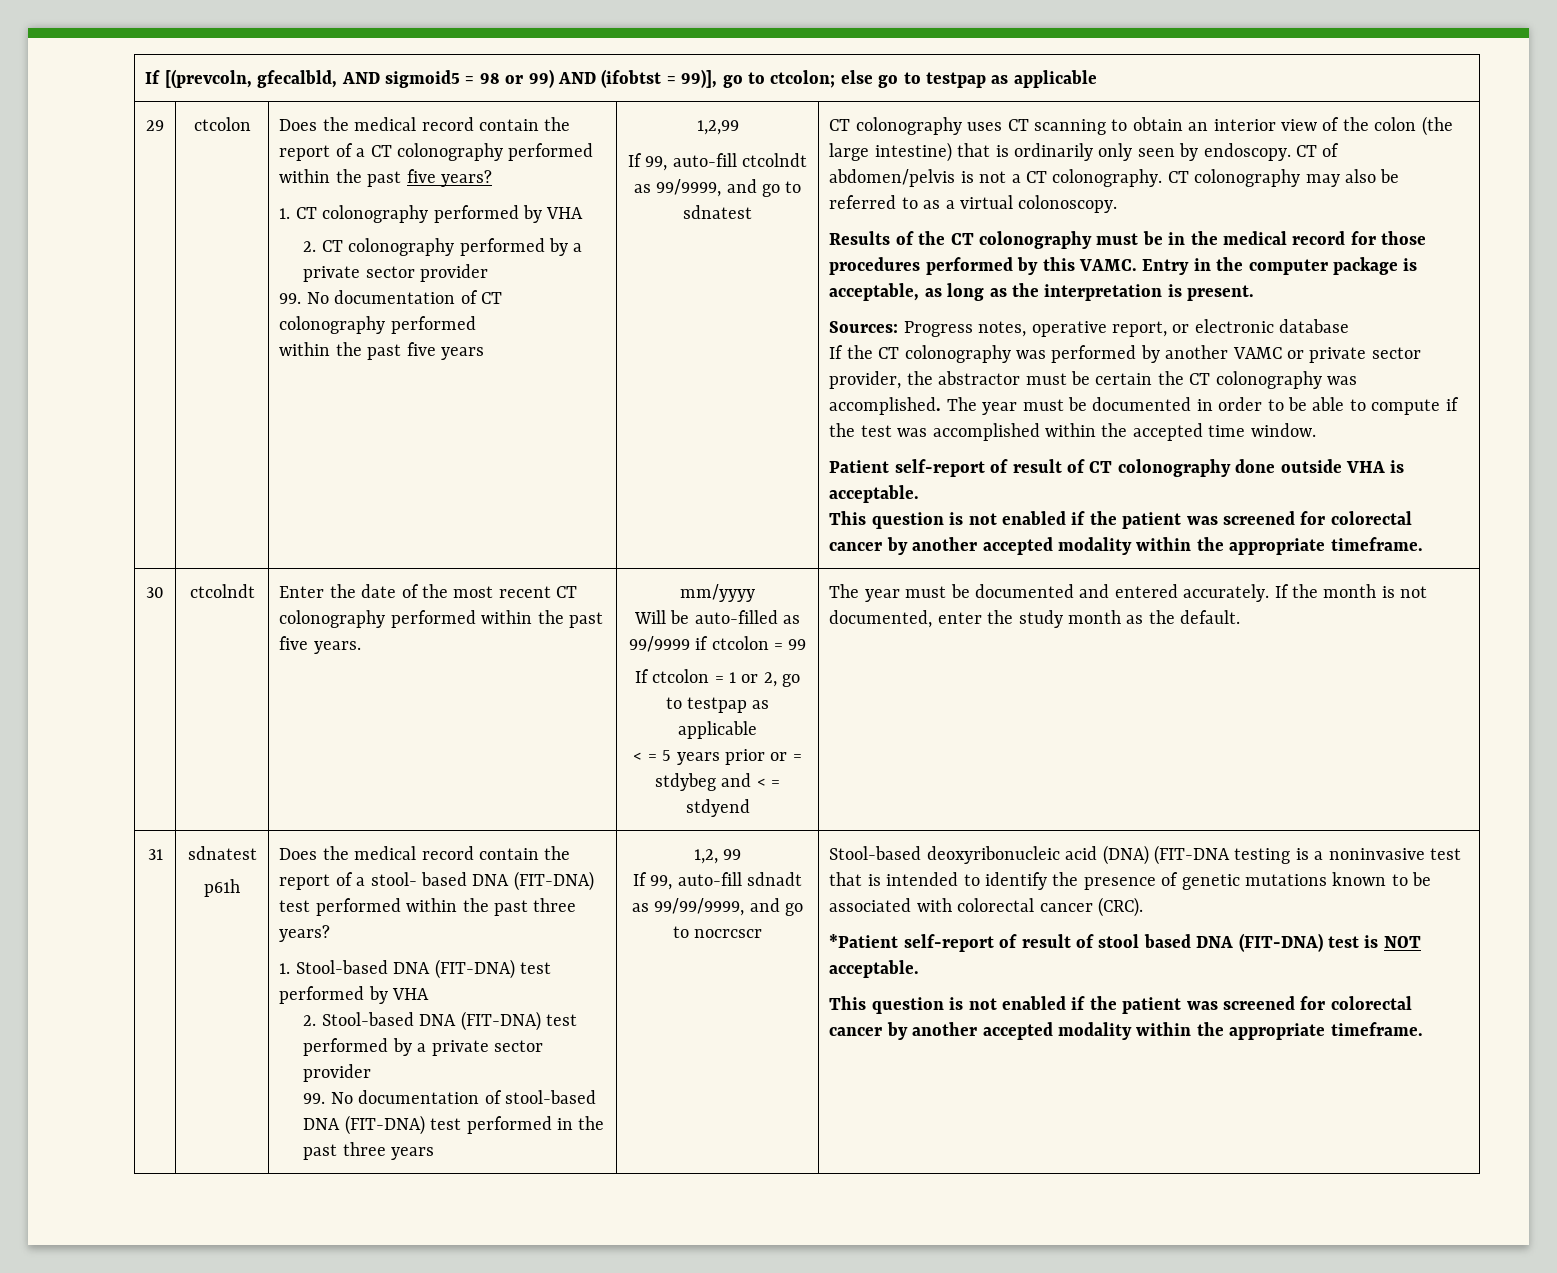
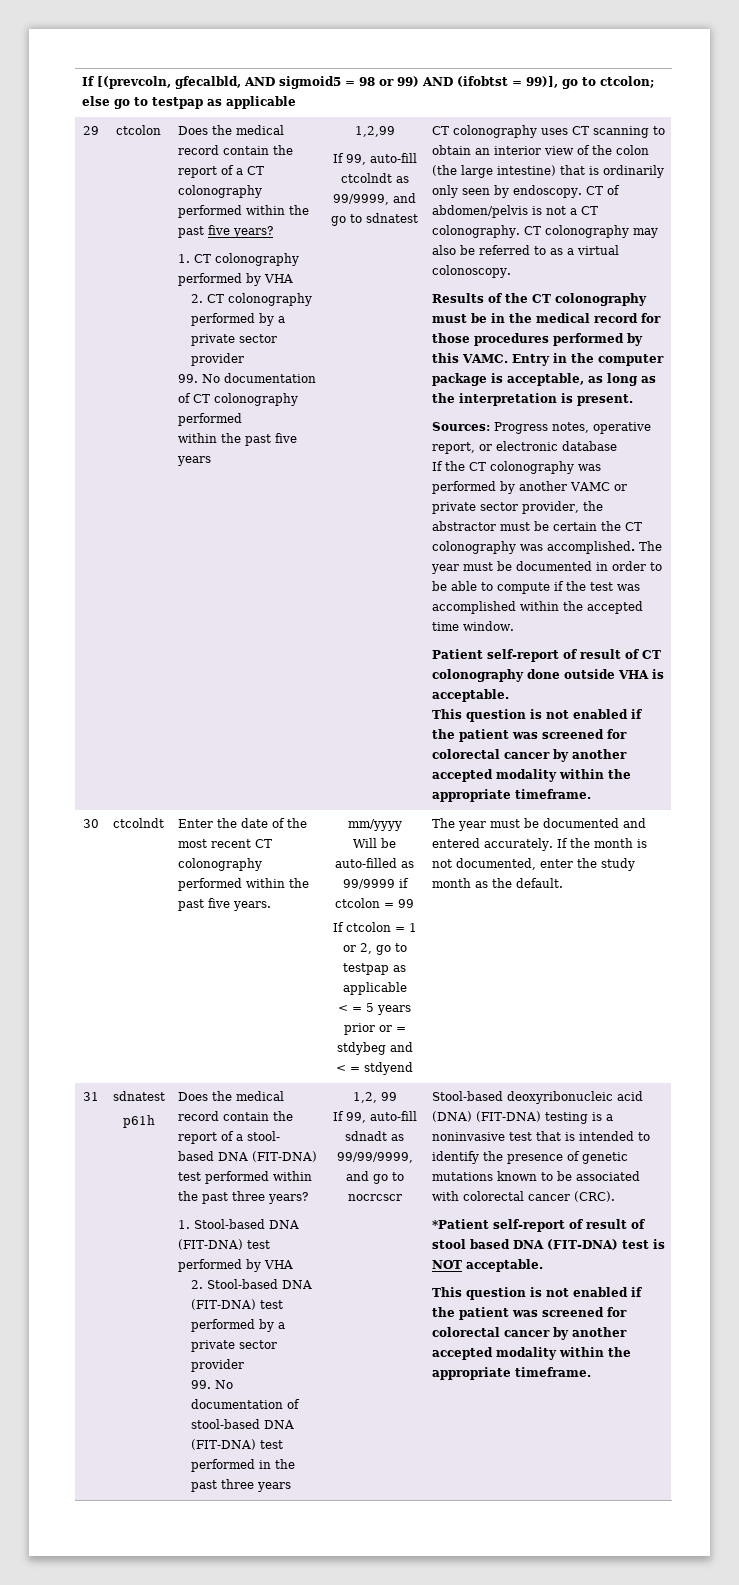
[1154,845,1231,865] (FIT-DNA -> [475,1111,541,1122] (FIT-DNA)

